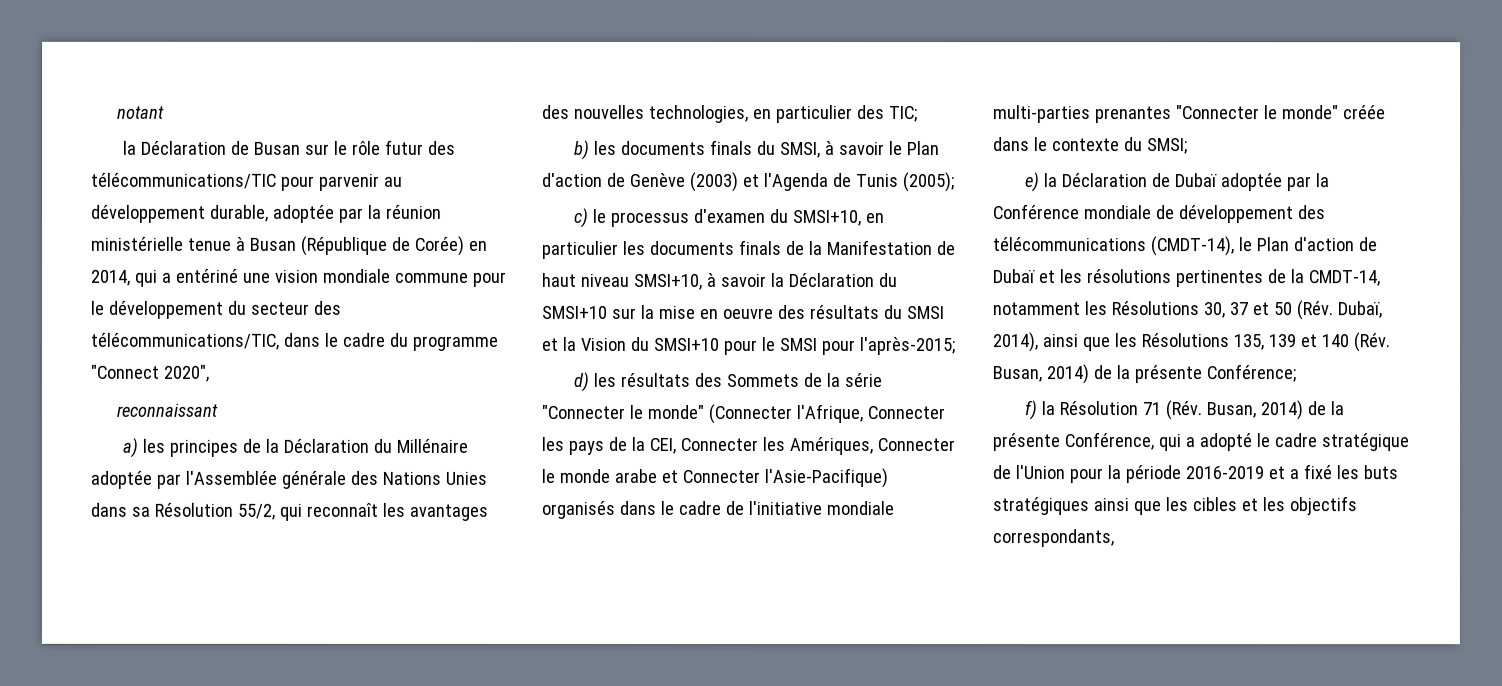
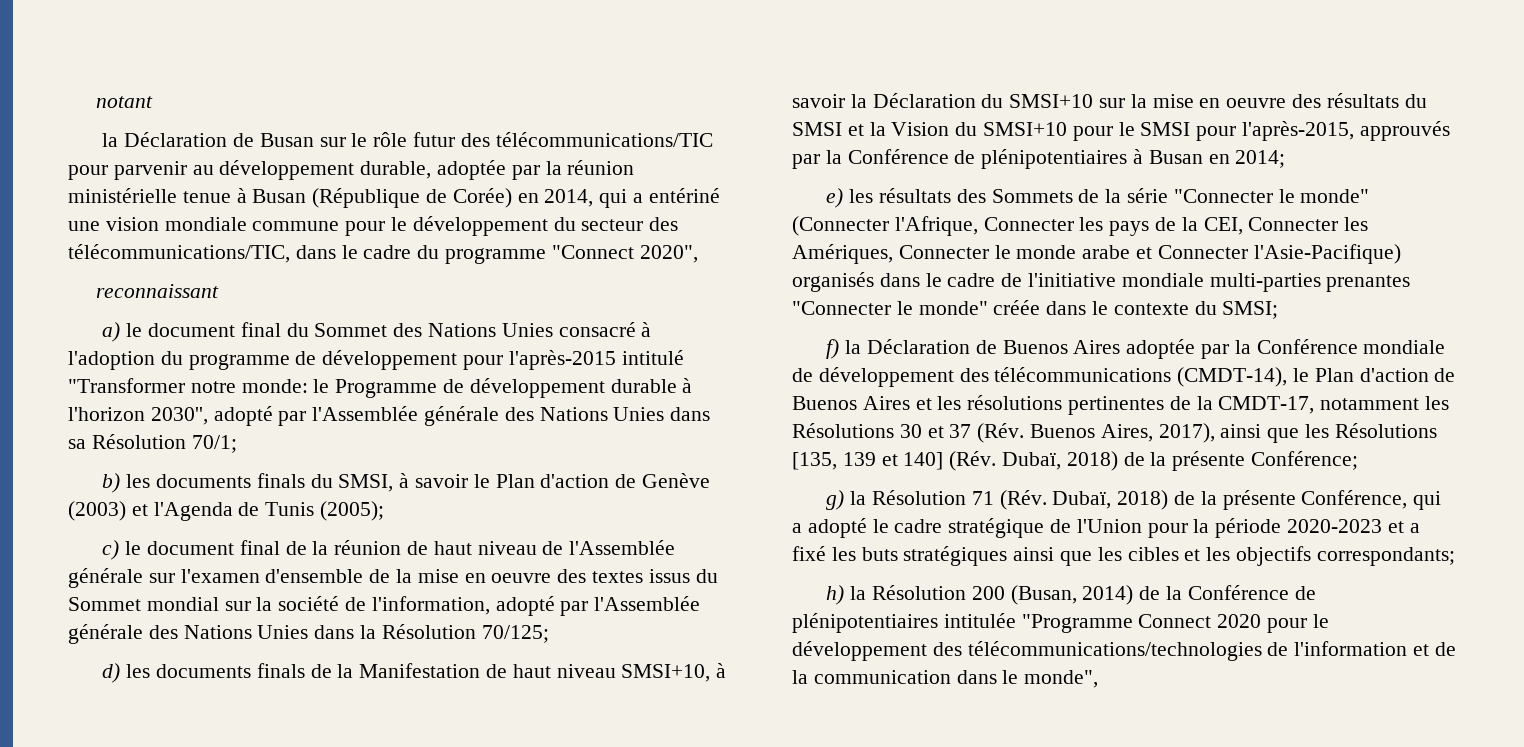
[142,438,469,457] [90,470,152,489] les principes de la Déclaration du Millénaire adoptée -> [126,322,652,337] [68,350,684,370] [68,378,693,398] [68,406,273,426] le document final du Sommet des Nations Unies consacré à l'adoption du programme de développement pour l'après-2015 intitulé "Transformer notre monde: le Programme de développement durable à l'horizon 2030'', adopté
[236,502,488,521] [542,104,918,124] 55/2, qui reconnaît les avantages des nouvelles technologies, en particulier des TIC; -> [191,435,237,453] 70/1;
[611,208,886,227] [542,240,619,259] processus d'examen du SMSI+10, en particulier -> [147,540,676,555] [68,568,718,588] [68,596,701,616] [68,624,549,644] [102,663,121,683] document final de la réunion de haut niveau de l'Assemblée générale sur l'examen d'ensemble de la mise en oeuvre des textes issus du Sommet mondial sur la société de l'information, adopté par l'Assemblée générale des Nations Unies dans la Résolution 70/125; // d)
[858,337,956,356] [573,371,590,392] l'après-2015; // d) -> [1242,121,1450,141] [792,149,1286,169] [826,188,844,208] l'après-2015, approuvés par la Conférence de plénipotentiaires à Busan en 2014; // e)
[1025,172,1219,193] e) la Déclaration de Dubaï -> [826,339,1121,359] f) la Déclaration de Buenos Aires
[993,269,1036,284] Dubaï -> [792,396,910,410] Buenos Aires
[1308,270,1381,287] CMDT-14, -> [1218,396,1315,414] CMDT-17,
[1203,300,1383,321] [992,332,1039,353] 30, 37 et 50 (Rév. Dubaï, 2014), -> [899,423,1215,443] 30 et 37 (Rév. Buenos Aires, 2017),
[1232,334,1265,351] 135, -> [792,452,837,470] [135,
[1320,332,1391,353] [992,364,1089,385] 140 (Rév. Busan, 2014) -> [903,451,1118,471] 140] (Rév. Dubaï, 2018)
[1024,400,1038,421] f) -> [826,490,845,510] g)
[1206,400,1304,421] Busan, 2014) -> [1052,490,1169,510] Dubaï, 2018)
[1184,466,1264,480] 2016-2019 -> [1287,519,1383,533] 2020-2023
[992,529,1114,548] correspondants, -> [1316,547,1455,566] [826,585,1316,605] [792,613,1329,633] [792,641,1456,661] [792,670,1099,688] correspondants; // h) la Résolution 200 (Busan, 2014) de la Conférence de plénipotentiaires intitulée "Programme Connect 2020 pour le développement des télécommunications/technologies de l'information et de la communication dans le monde",

